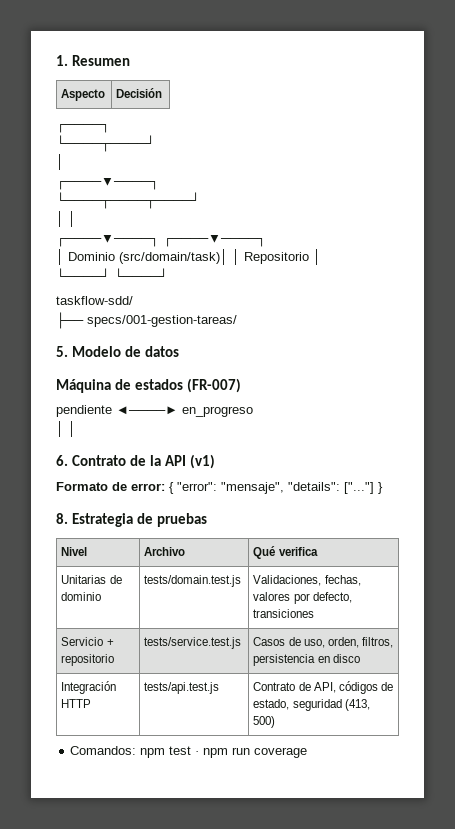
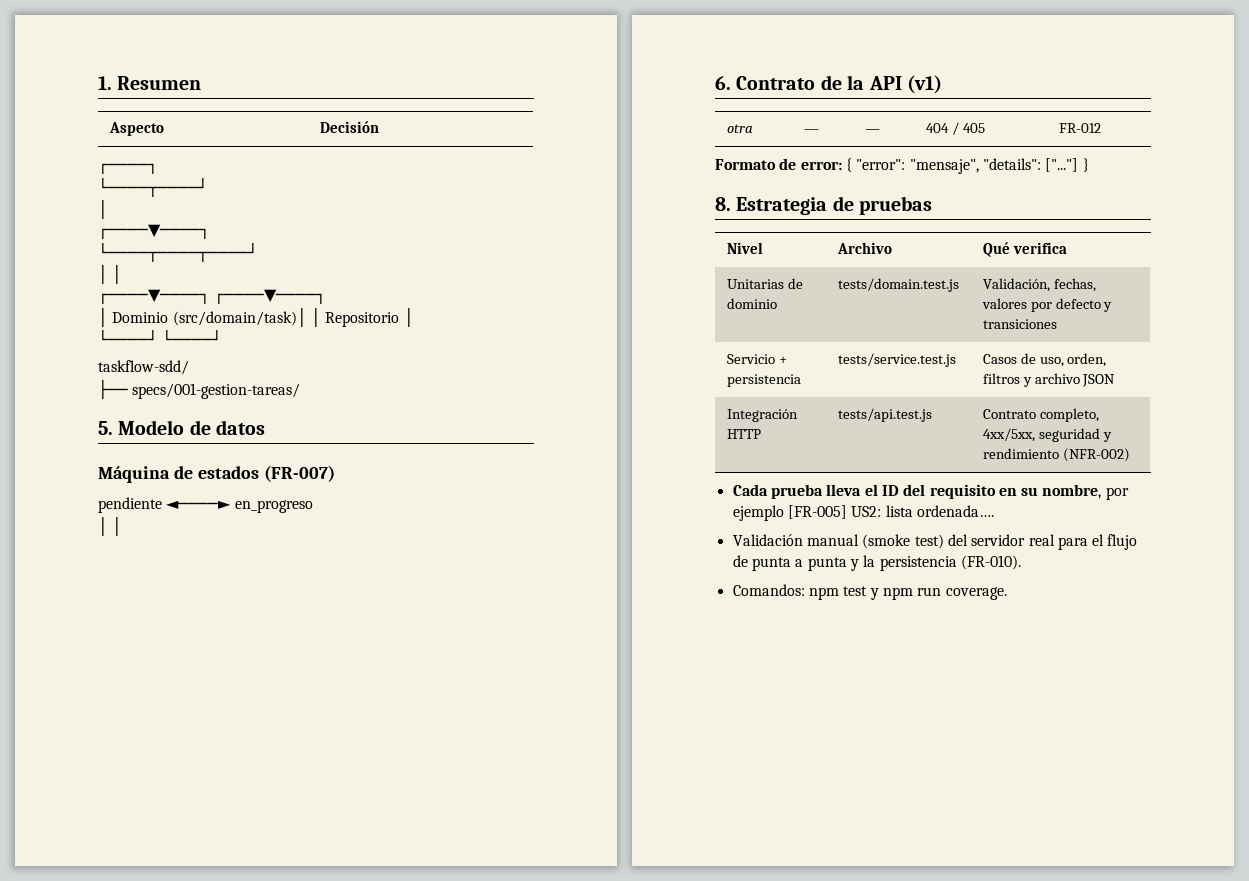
(216, 461) none -> [726,124,753,133] [803,129,819,133] [864,129,880,133] [925,122,985,135] [1058,123,1101,133] // otra | — | — | 404 / 405 | FR-012
[253,575,322,586] Validaciones, -> [982,278,1050,292] Validación,
[312,592,352,603] defecto, -> [1055,298,1113,312] defecto y
[61,654,115,666] repositorio -> [726,374,801,387] persistencia
[361,637,393,648] [253,654,360,666] filtros, persistencia en disco -> [982,373,1116,387] filtros y archivo JSON
[298,681,393,694] [253,699,370,711] [253,716,276,728] de API, códigos de estado, seguridad (413, 500) -> [1039,408,1099,422] [982,428,1112,442] [982,448,1130,462] [732,484,1129,500] [732,505,994,521] [732,534,1138,550] [732,555,1021,571] completo, 4xx/5xx, seguridad y rendimiento (NFR-002) // Cada prueba lleva el ID del requisito en su nombre, por ejemplo [FR-005] US2: lista ordenada…. // Validación manual (smoke test) del servidor real para el flujo de punta a punta y la persistencia (FR-010).
[195,751,200,755] · -> [869,588,879,600] y
[254,747,308,758] coverage -> [945,587,1007,600] coverage.

